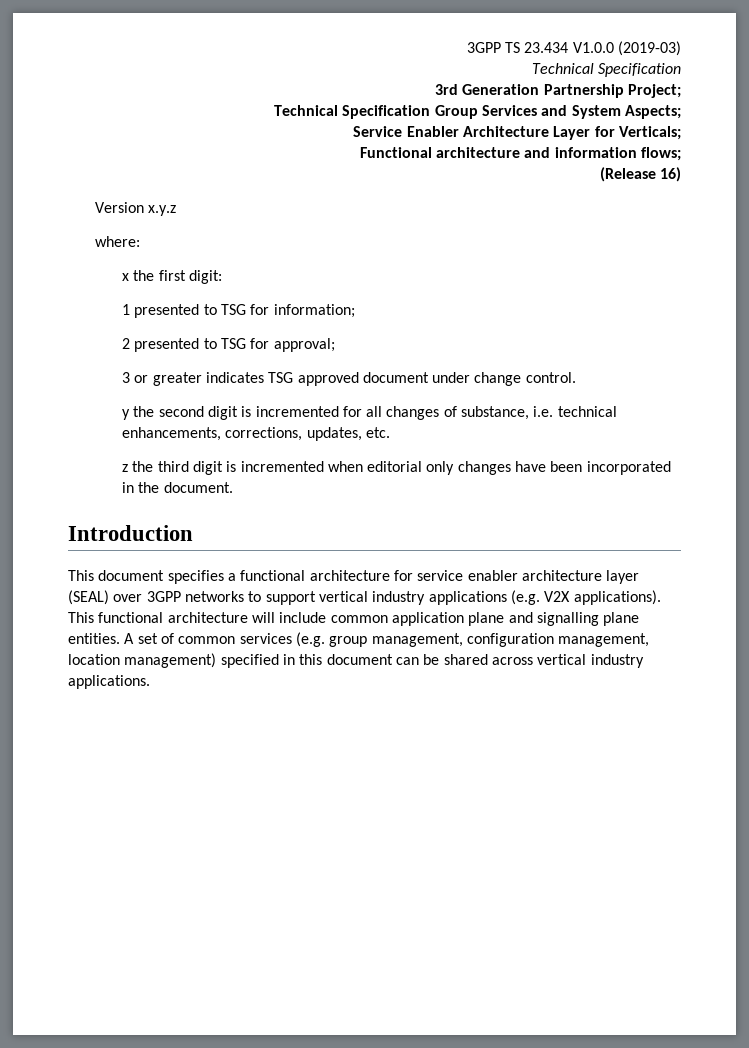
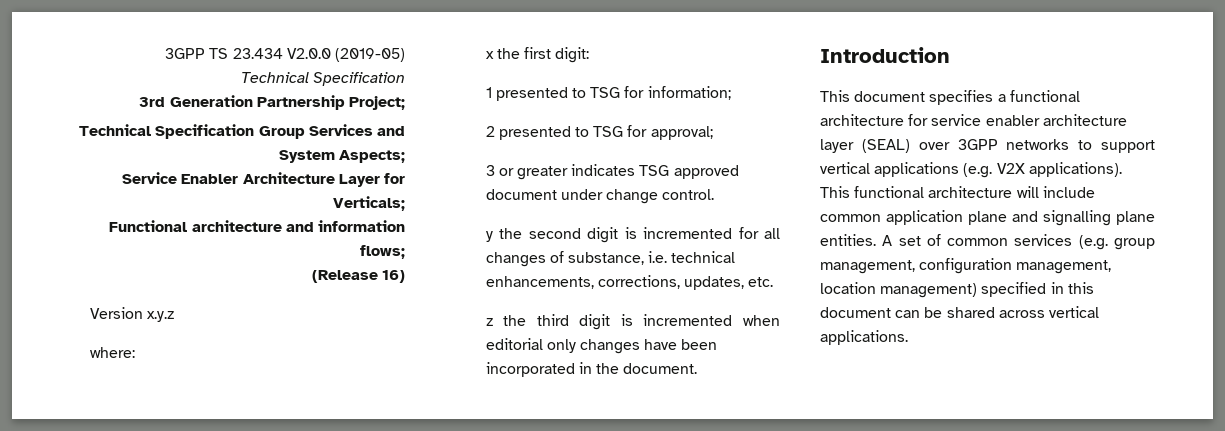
[572,41,682,56] V1.0.0 (2019-03) -> [286,48,405,62] V2.0.0 (2019-05)
[372,591,426,605] industry -> (870, 168) none
[590,654,644,668] industry -> (1099, 312) none

